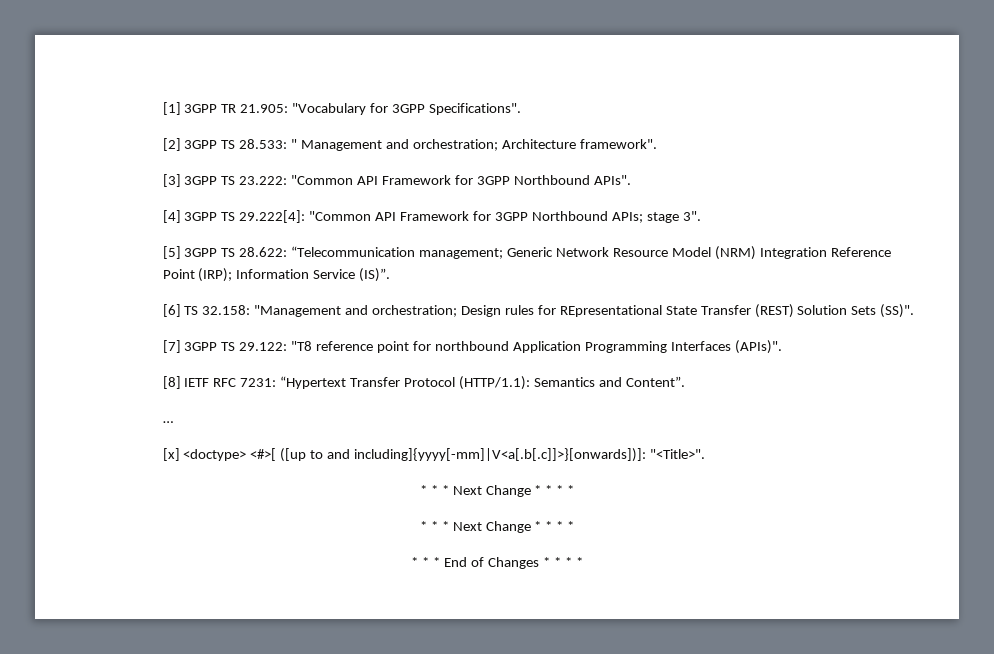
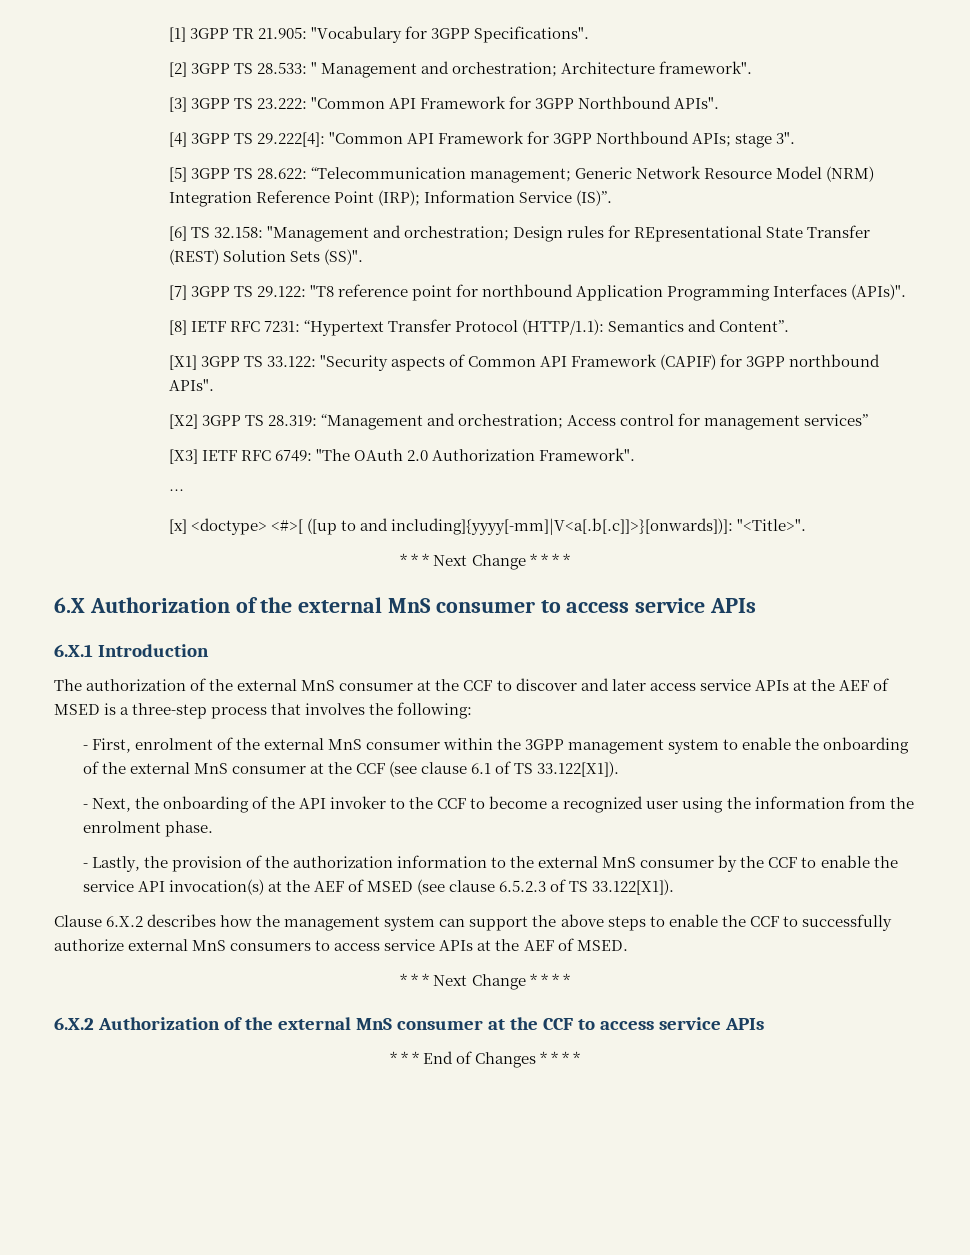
(685, 381) none -> [168,354,881,371] [168,379,214,391] [168,413,869,430] [168,448,636,464] // [X1] 3GPP TS 33.122: "Security aspects of Common API Framework (CAPIF) for 3GPP northbound APIs". // [X2] 3GPP TS 28.319: “Management and orchestration; Access control for management services” // [X3] IETF RFC 6749: "The OAuth 2.0 Authorization Framework".
[419,521,575,533] // * * * Next Change * * * * -> [54,597,757,613] [54,644,209,657] [54,678,889,691] [54,702,473,719] [82,737,910,754] [82,761,620,777] [82,796,914,813] [82,821,213,837] [82,855,898,872] [82,879,675,895] [54,914,892,931] [54,938,628,951] [400,973,570,990] [54,1017,764,1030] // 6.X Authorization of the external MnS consumer to access service APIs // 6.X.1 Introduction // The authorization of the external MnS consumer at the CCF to discover and later access service APIs at the AEF of MSED is a three-step process that involves the following: // - First, enrolment of the external MnS consumer within the 3GPP management system to enable the onboarding of the external MnS consumer at the CCF (see clause 6.1 of TS 33.122[X1]). // - Next, the onboarding of the API invoker to the CCF to become a recognized user using the information from the enrolment phase. // - Lastly, the provision of the authorization information to the external MnS consumer by the CCF to enable the service API invocation(s) at the AEF of MSED (see clause 6.5.2.3 of TS 33.122[X1]). // Clause 6.X.2 describes how the management system can support the above steps to enable the CCF to successfully authorize external MnS consumers to access service APIs at the AEF of MSED. // * * * Next Change * * * * // 6.X.2 Authorization of the external MnS consumer at the CCF to access service APIs

